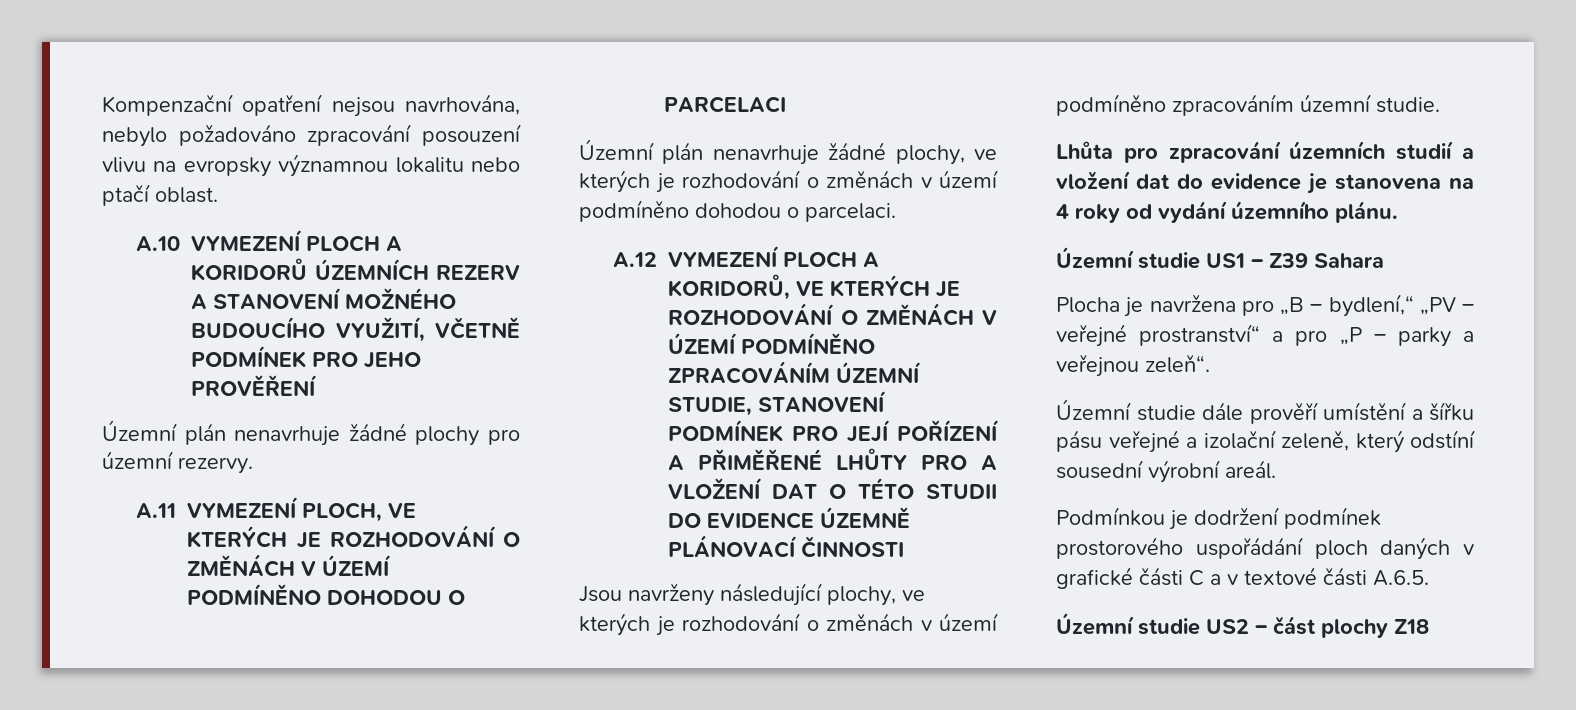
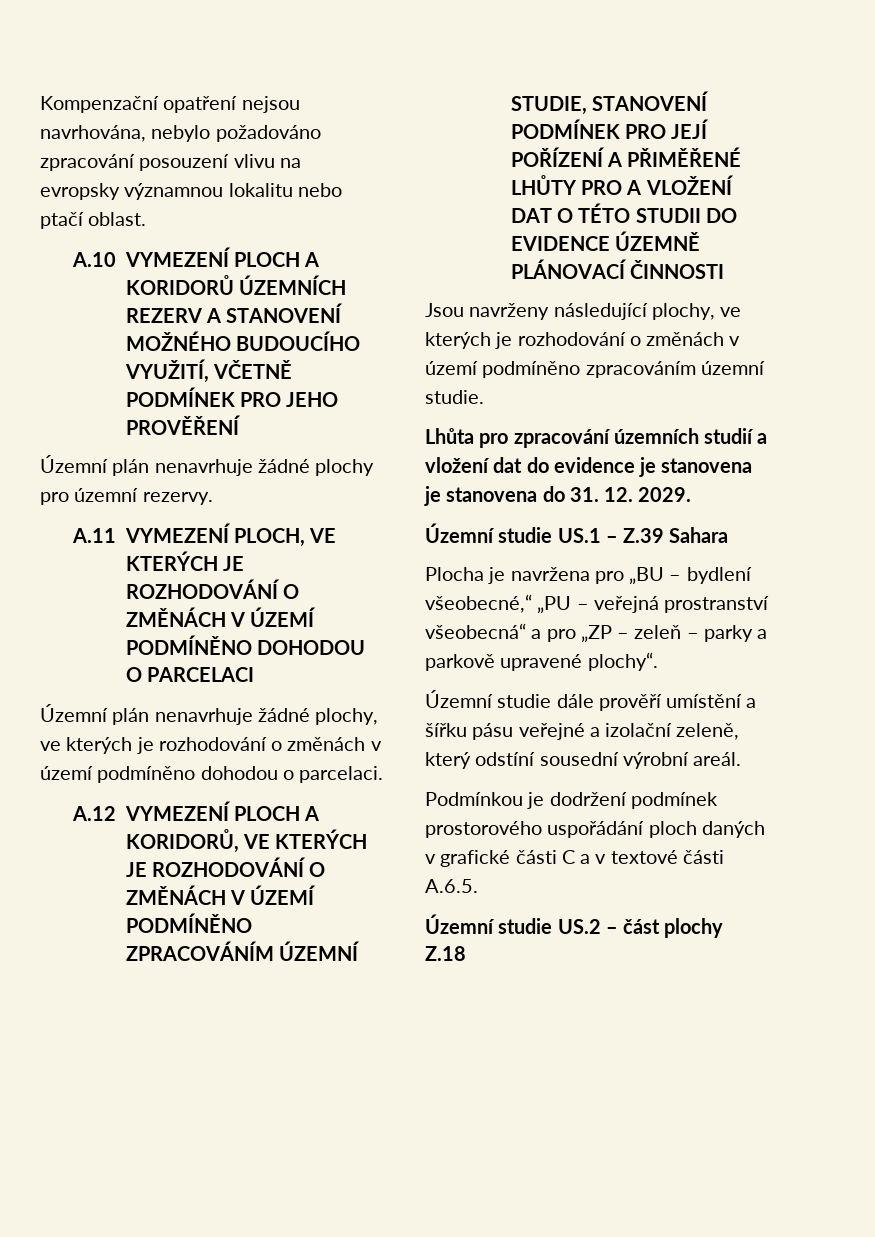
[1449,177,1474,189] [1056,201,1398,223] [1056,246,1308,269] na 4 roky od vydání územního plánu. // Územní studie US1 – Z39 -> [424,486,692,506] [425,523,665,543] je stanovena do 31. 12. 2029. // Územní studie US.1 – Z.39
[1280,294,1474,317] [1056,324,1474,347] [1056,354,1210,377] „B – bydlení,“ „PV – veřejné prostranství“ a pro „P – parky a veřejnou zeleň“. -> [629,567,752,585] [425,594,770,614] [425,623,768,643] [425,652,658,671] „BU – bydlení všeobecné,“ „PU – veřejná prostranství všeobecná“ a pro „ZP – zeleň – parky a parkově upravené plochy“.
[1206,619,1249,634] US2 -> [557,919,601,934] US.2
[1394,619,1429,634] Z18 -> [425,946,466,961] Z.18

